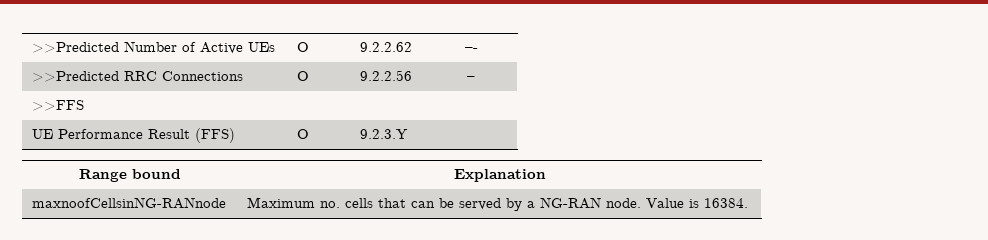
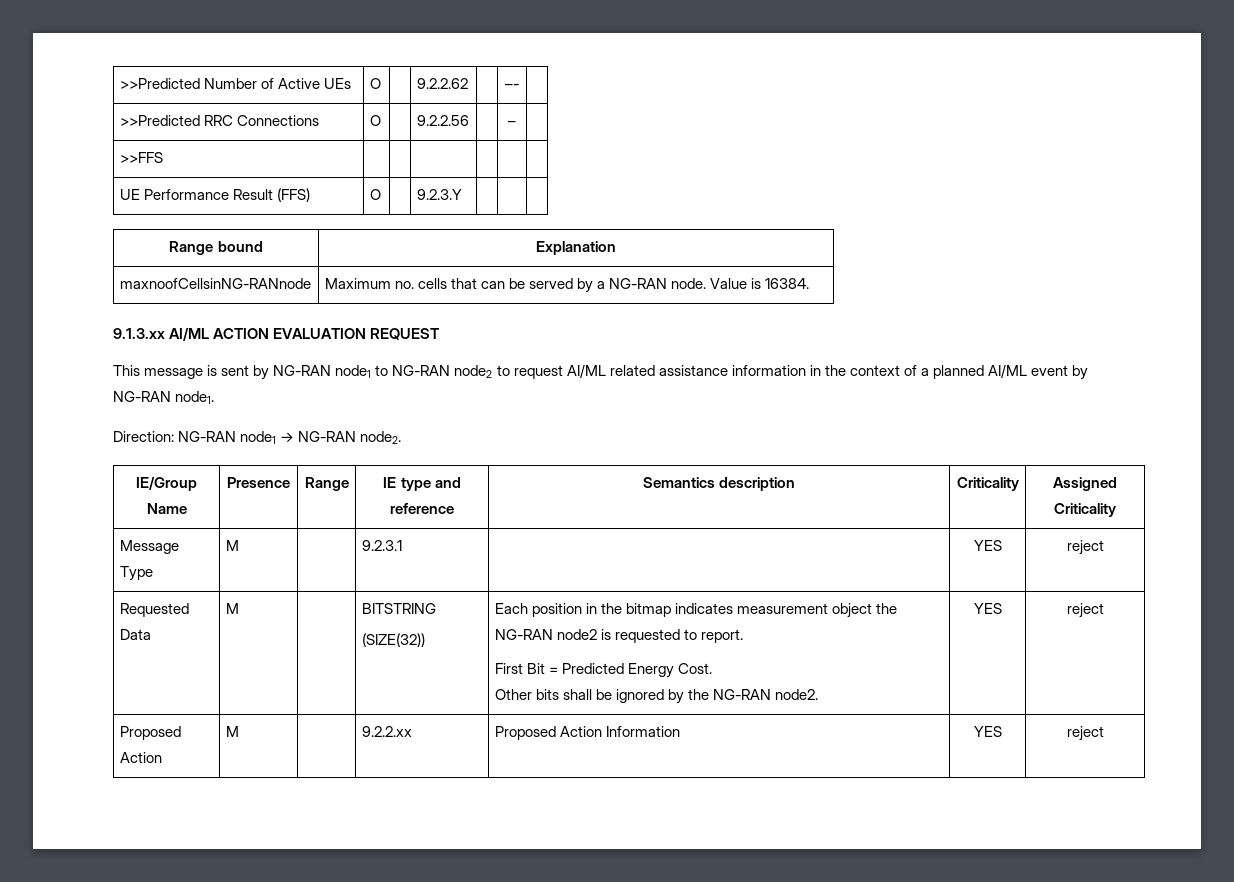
(749, 203) none -> [113,327,441,341] [113,364,1089,380] [113,391,215,404] [113,431,402,444] [136,476,197,491] [146,503,187,514] [227,477,290,488] [304,477,349,491] [383,477,461,491] [390,503,454,514] [642,477,796,491] [956,477,1019,491] [1053,477,1117,491] [1054,503,1116,517] [119,540,179,554] [119,566,153,581] [225,540,239,551] [361,540,402,551] [973,540,1002,551] [1066,540,1104,555] [119,603,189,617] [119,629,151,640] [225,603,239,614] [361,603,436,614] [361,633,425,647] [494,603,898,618] [494,629,744,643] [494,663,713,678] [494,689,819,704] [973,603,1002,614] [1066,603,1104,618] [119,726,181,740] [119,752,162,763] [225,726,239,737] [361,726,412,737] [494,726,680,740] [973,726,1002,737] [1066,726,1104,741] // 9.1.3.xx AI/ML ACTION EVALUATION REQUEST // This message is sent by NG-RAN node1 to NG-RAN node2 to request AI/ML related assistance information in the context of a planned AI/ML event by NG-RAN node1. // Direction: NG-RAN node1 → NG-RAN node2. // IE/Group Name | Presence | Range | IE type and reference | Semantics description | Criticality | Assigned Criticality // Message Type | M | | 9.2.3.1 | | YES | reject // Requested Data | M | | BITSTRING // (SIZE(32)) | Each position in the bitmap indicates measurement object the NG-RAN node2 is requested to report. // First Bit = Predicted Energy Cost. // Other bits shall be ignored by the NG-RAN node2. | YES | reject // Proposed Action | M | | 9.2.2.xx | Proposed Action Information | YES | reject

